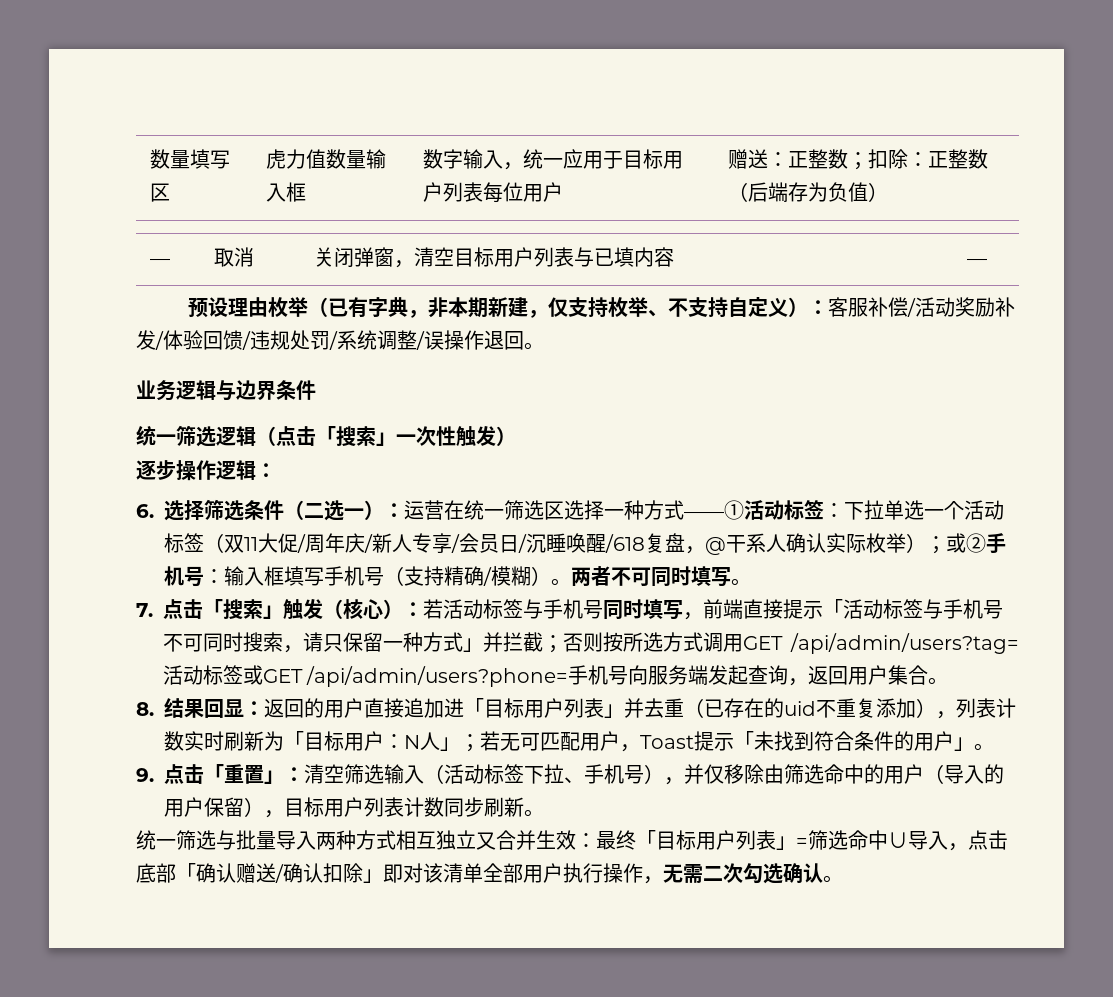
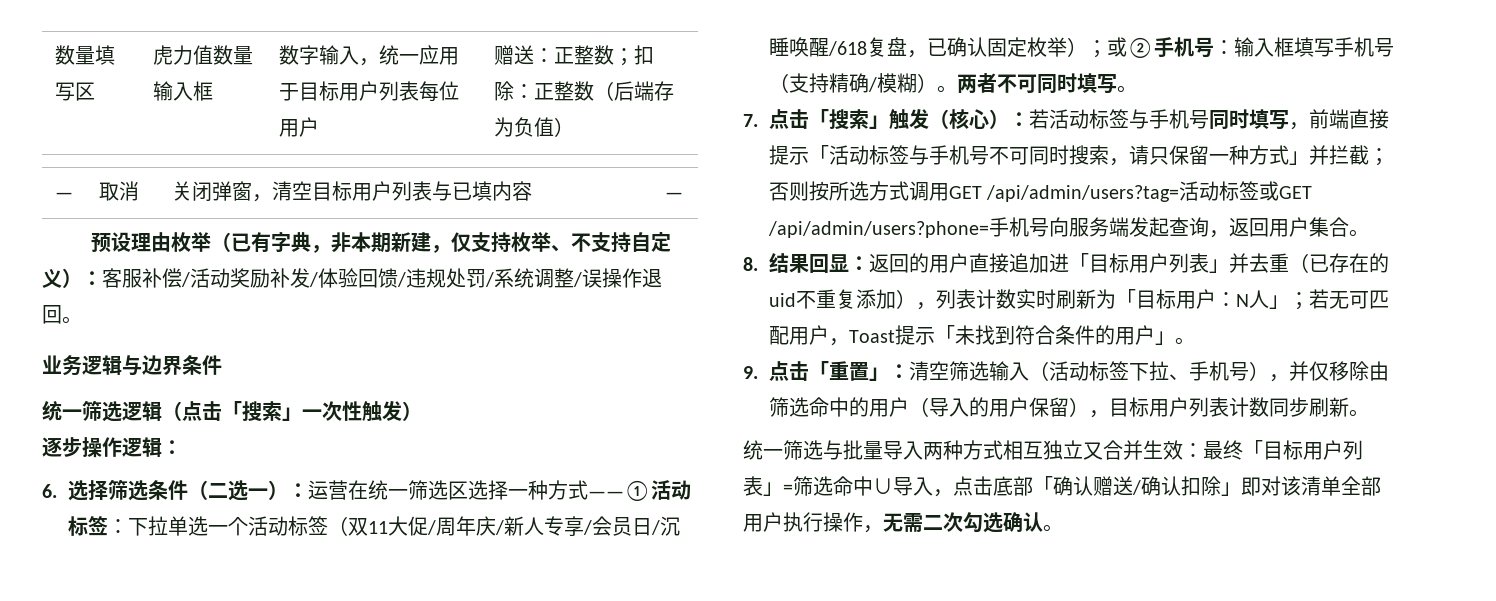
[705,533,866,555] @干系人确认实际 -> [926,37,1027,57] 已确认固定

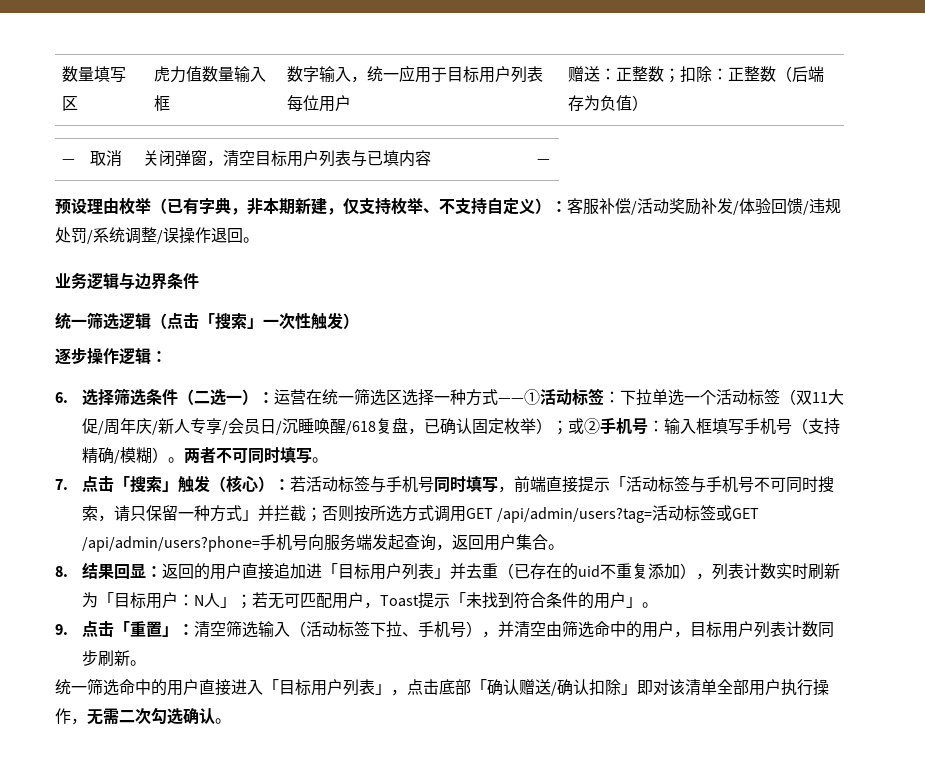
[1308,361,1369,381] 仅移除 -> [513,621,546,638] 清空
[908,397,1089,417] （导入的用户保留） -> (674, 629) none
[823,440,1363,460] [743,476,933,496] 与批量导入两种方式相互独立又合并生效：最终「目标用户列表」=筛选命中∪导入 -> [119,679,391,696] 命中的用户直接进入「目标用户列表」

